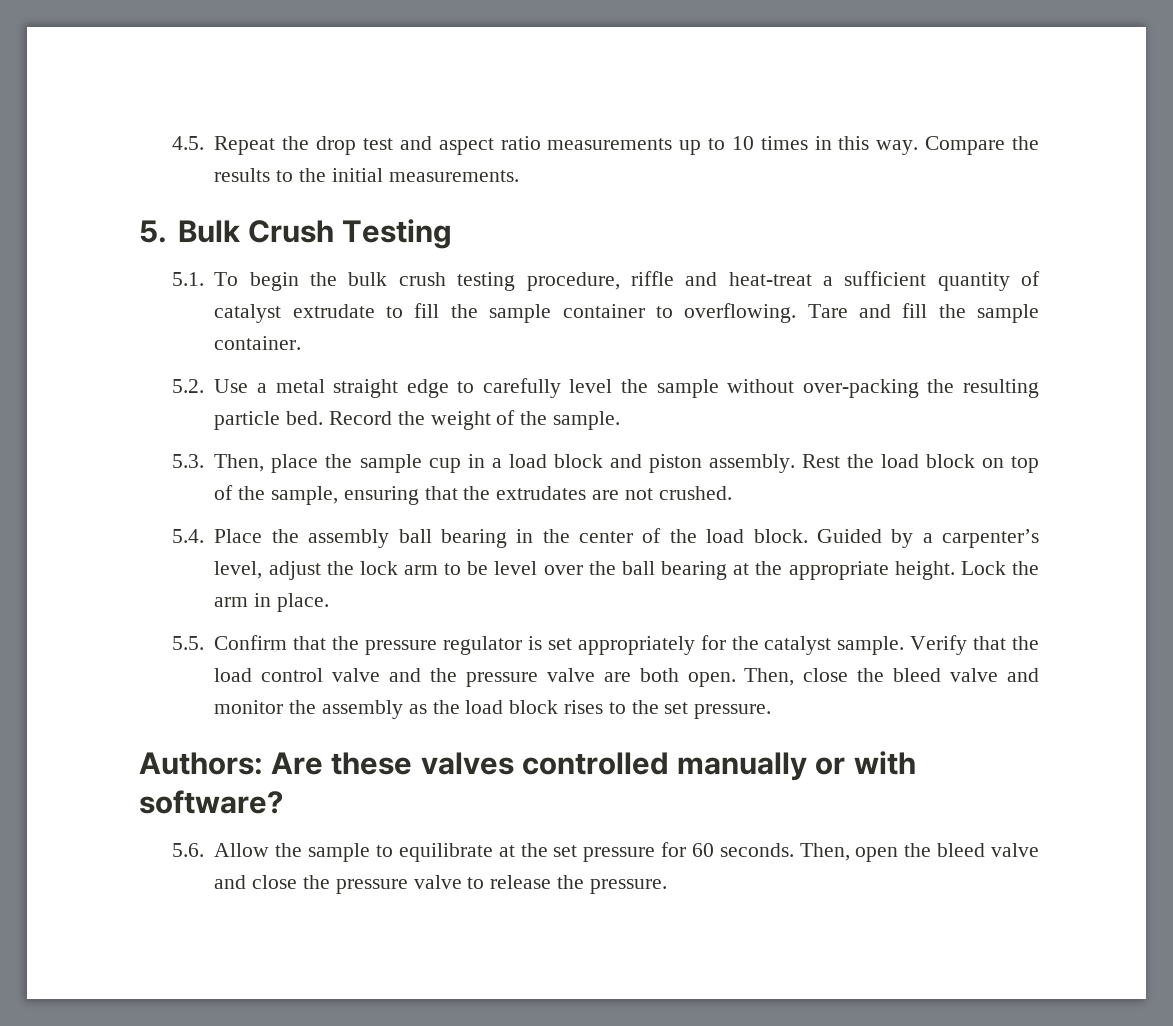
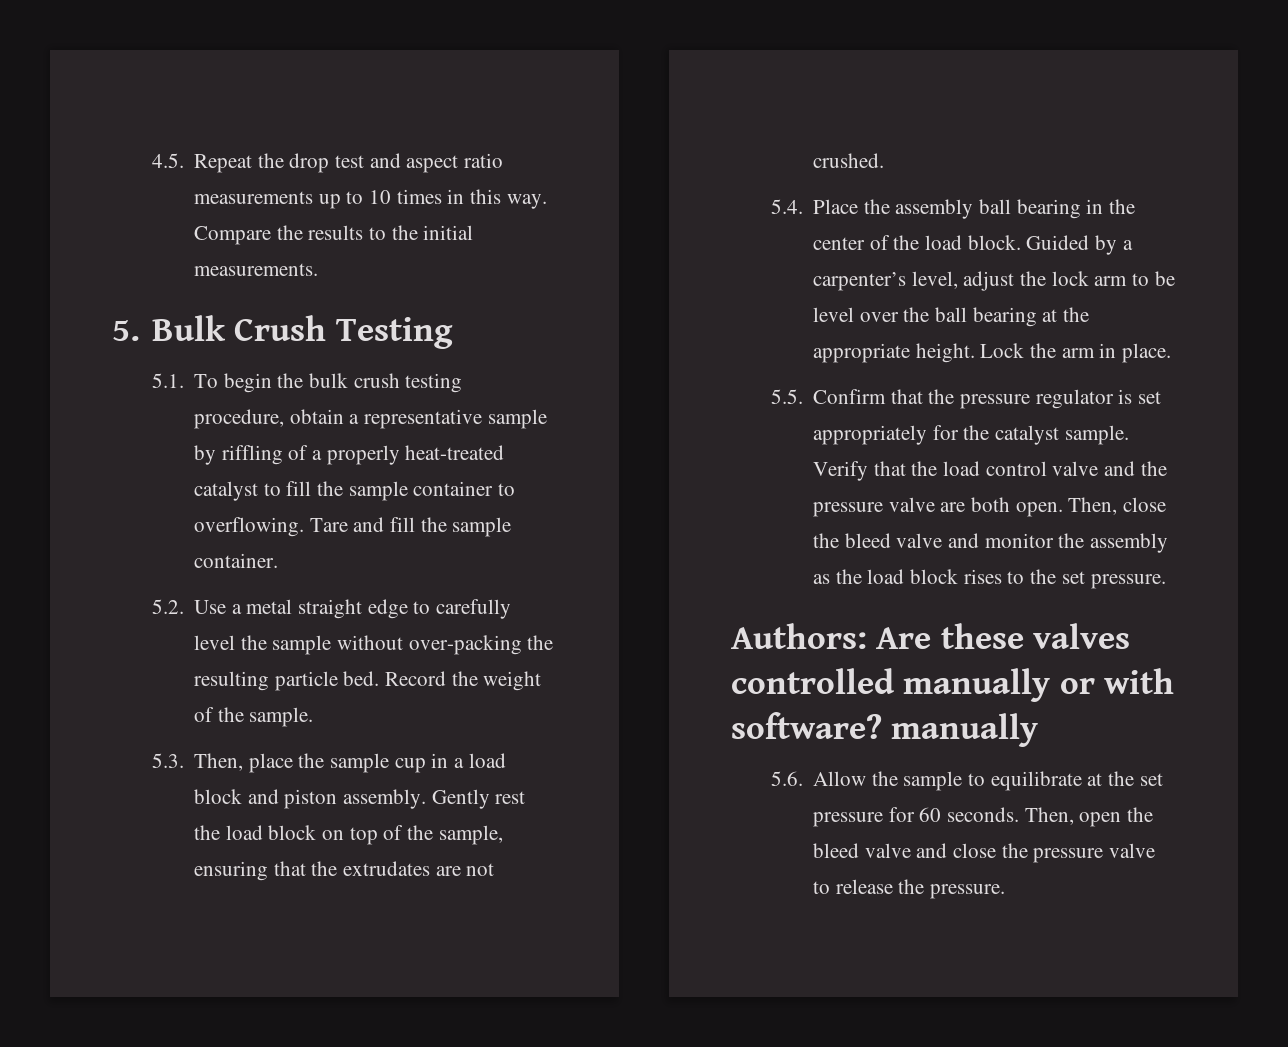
[630,271,1040,291] [214,304,375,323] riffle and heat-treat a sufficient quantity of catalyst extrudate -> [289,409,547,429] [194,445,505,465] [194,481,259,501] obtain a representative sample by riffling of a properly heat-treated catalyst
[801,454,840,468] Rest -> [431,789,526,809] Gently rest
(283, 802) none -> [891,713,1039,747] manually

